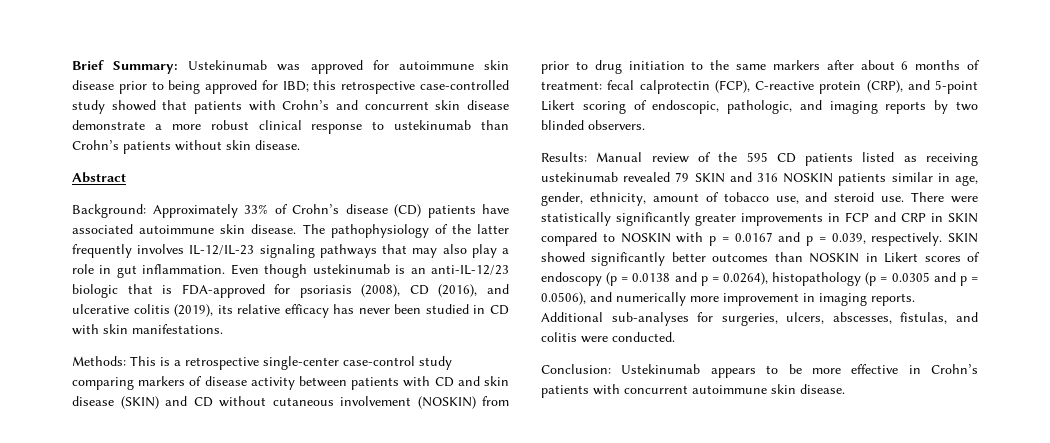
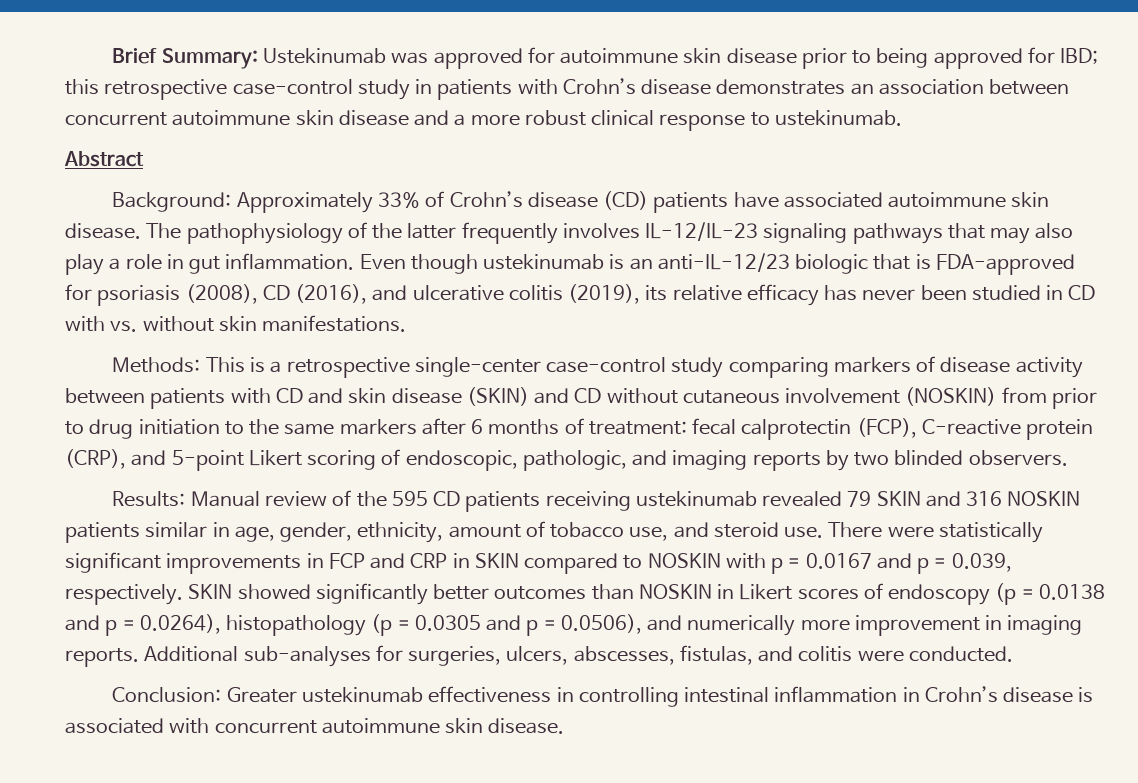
[419,80,509,90] [72,100,510,114] [72,120,145,130] case-controlled study showed that patients with Crohn’s and concurrent skin disease demonstrate -> [232,78,1070,100] [65,110,450,126] case-control study in patients with Crohn’s disease demonstrates an association between concurrent autoimmune skin disease and
[394,120,509,130] [72,140,300,154] ustekinumab than Crohn’s patients without skin disease. -> [774,110,902,126] ustekinumab.
(99, 329) none -> [110,316,214,332] vs. without
[860,60,895,70] about -> (466, 426) none
[862,152,917,162] listed as -> (541, 501) none
[616,212,736,226] significantly greater -> [65,552,161,573] significant
[621,364,978,378] [541,385,589,398] Ustekinumab appears to be more effective in Crohn’s patients -> [226,686,1094,707] [65,718,164,734] Greater ustekinumab effectiveness in controlling intestinal inflammation in Crohn’s disease is associated

